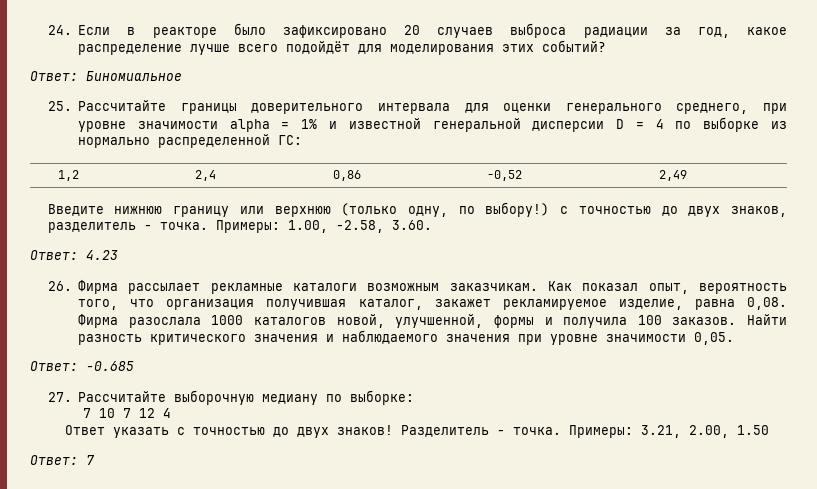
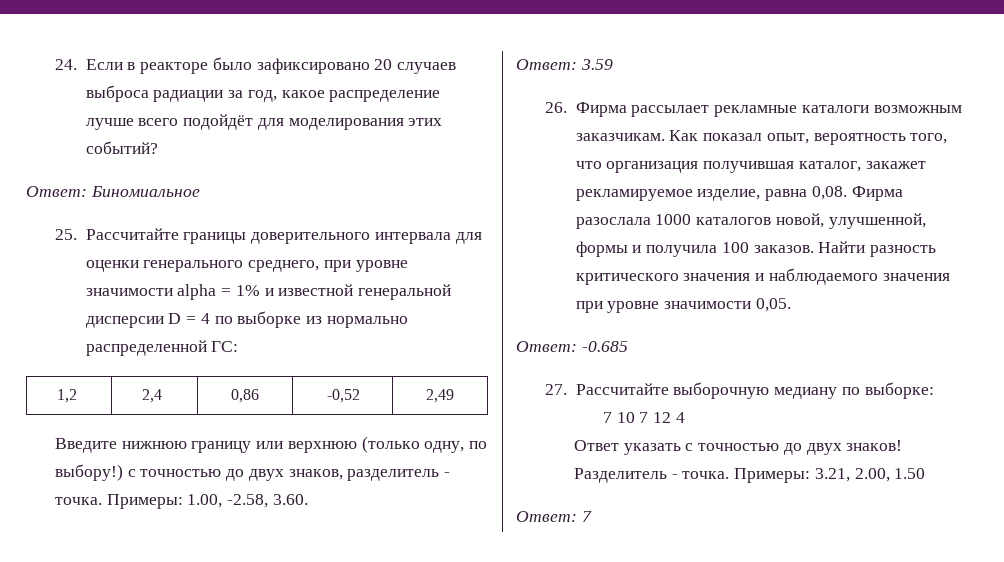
[86,250,118,260] 4.23 -> [580,59,613,70] 3.59

